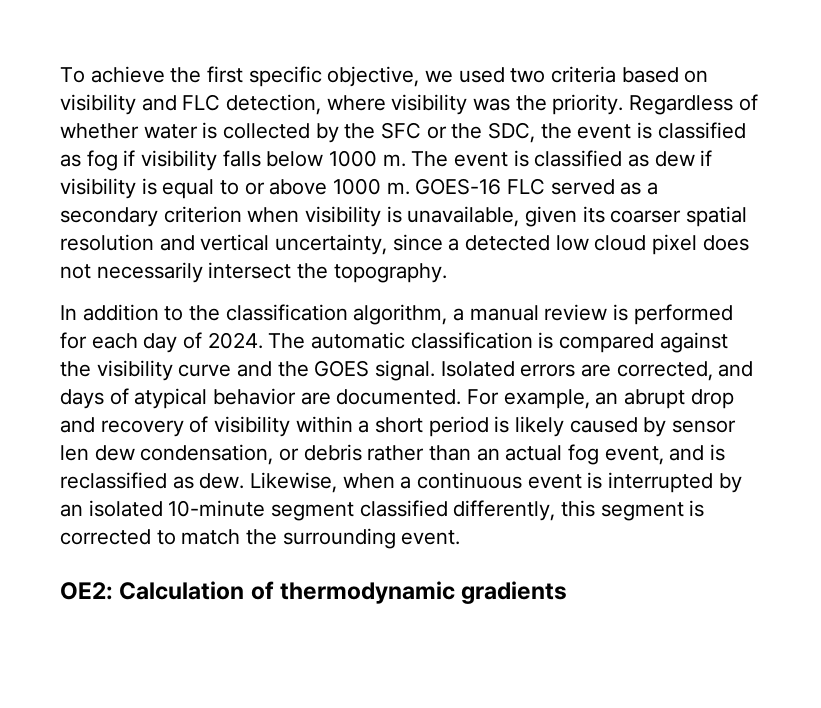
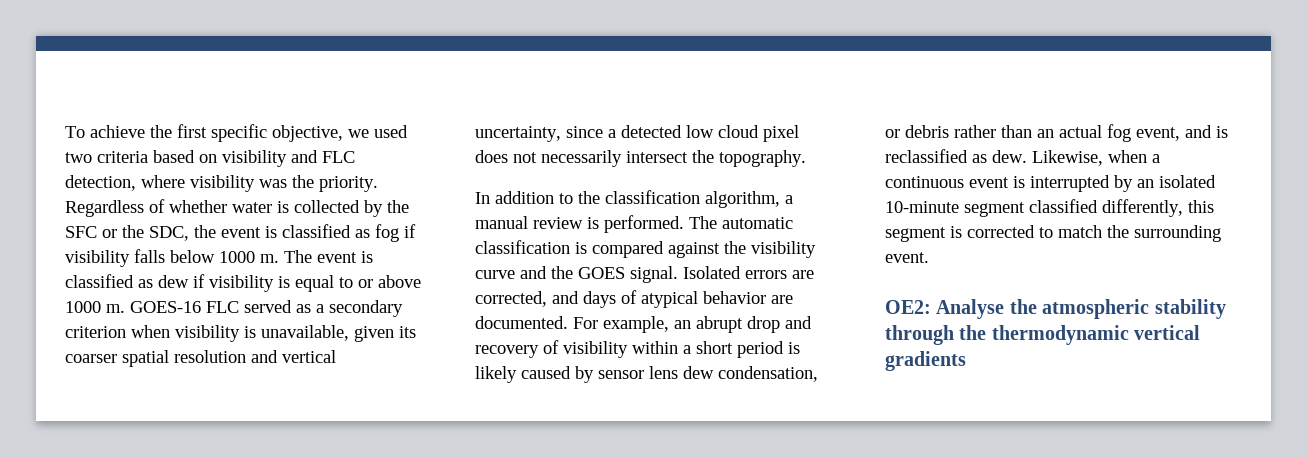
[633,304,733,325] [60,332,263,353] performed for each day of 2024. -> [604,215,684,233] performed.
[60,445,89,461] len -> [649,366,678,379] lens
[119,581,456,604] Calculation of thermodynamic -> [936,299,1226,319] [885,325,1201,345] Analyse the atmospheric stability through the thermodynamic vertical

